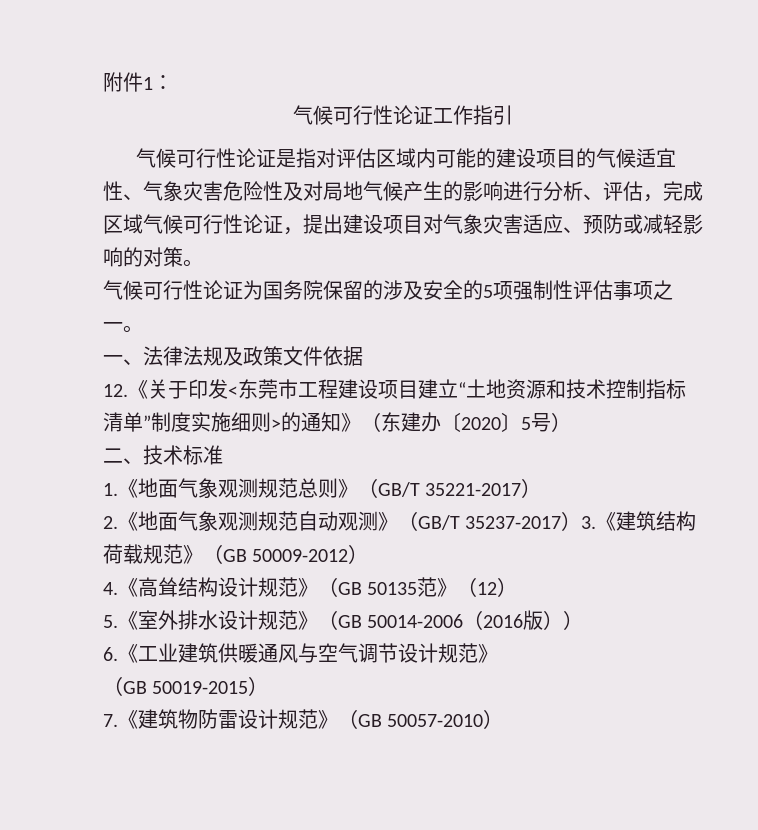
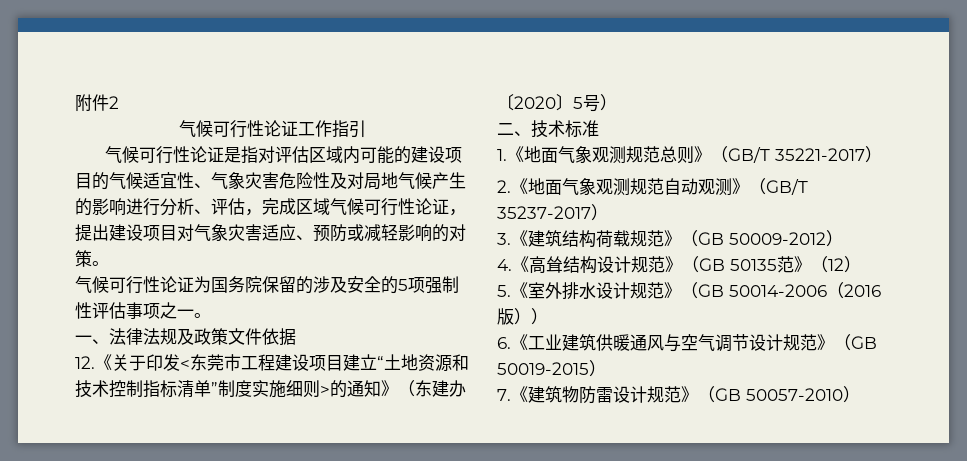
[143,75,173,90] 1： -> [109,96,119,109] 2
(582, 521) none -> (608, 212) //
(498, 653) // -> (834, 342) none

